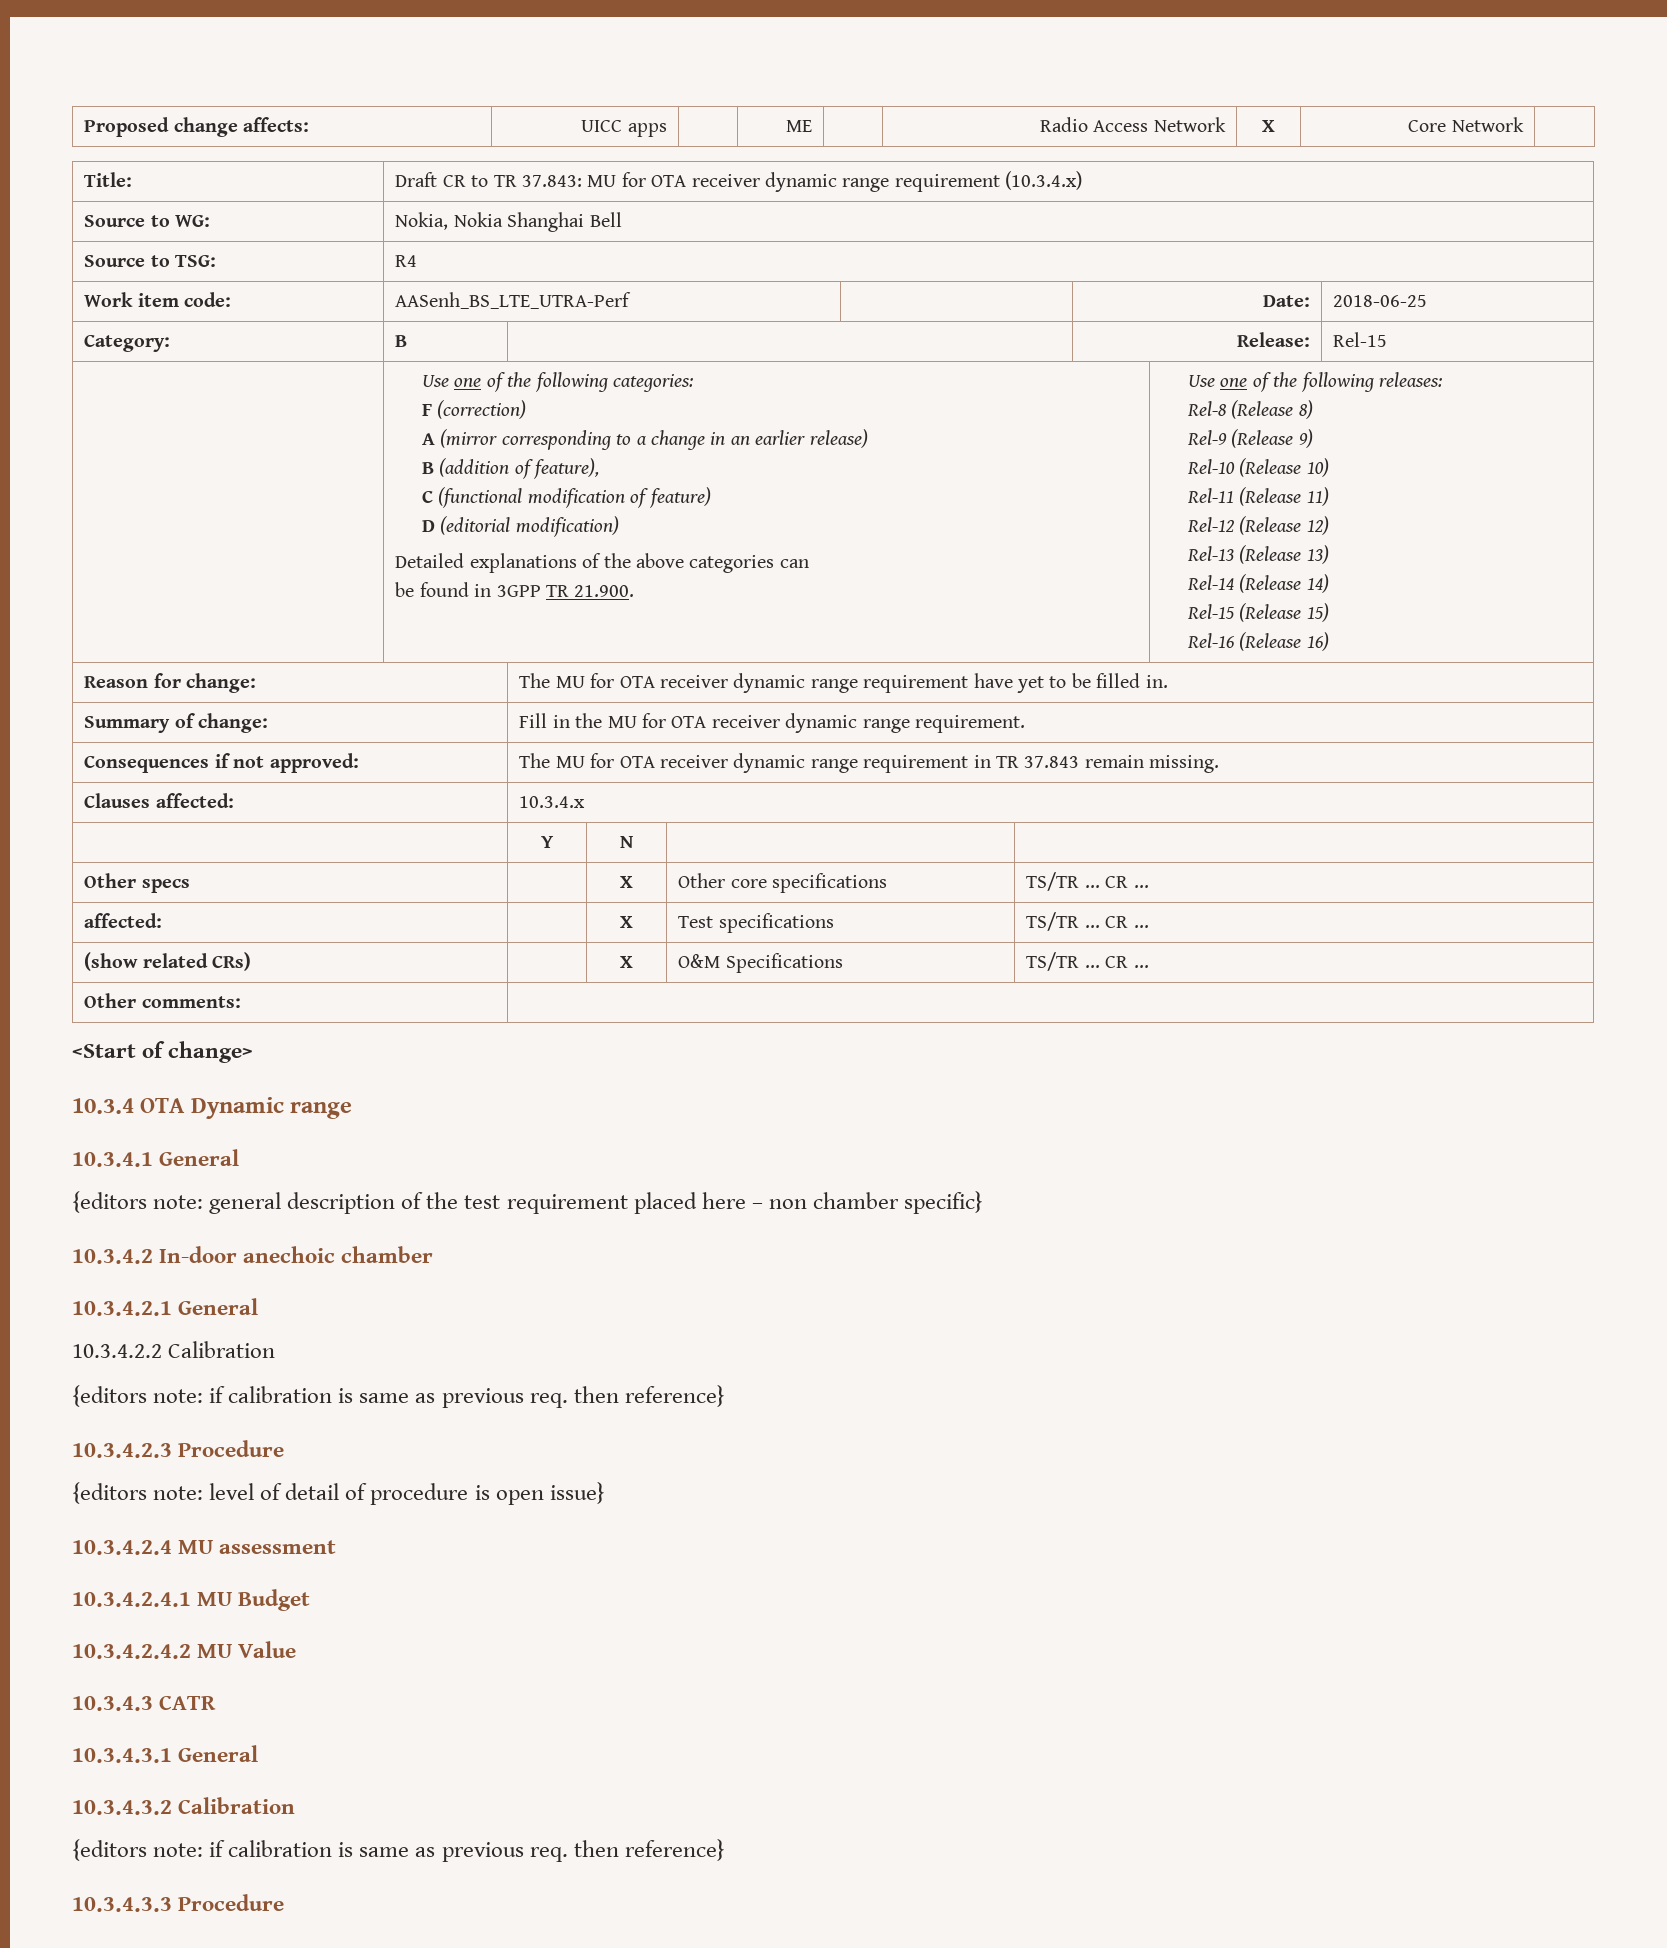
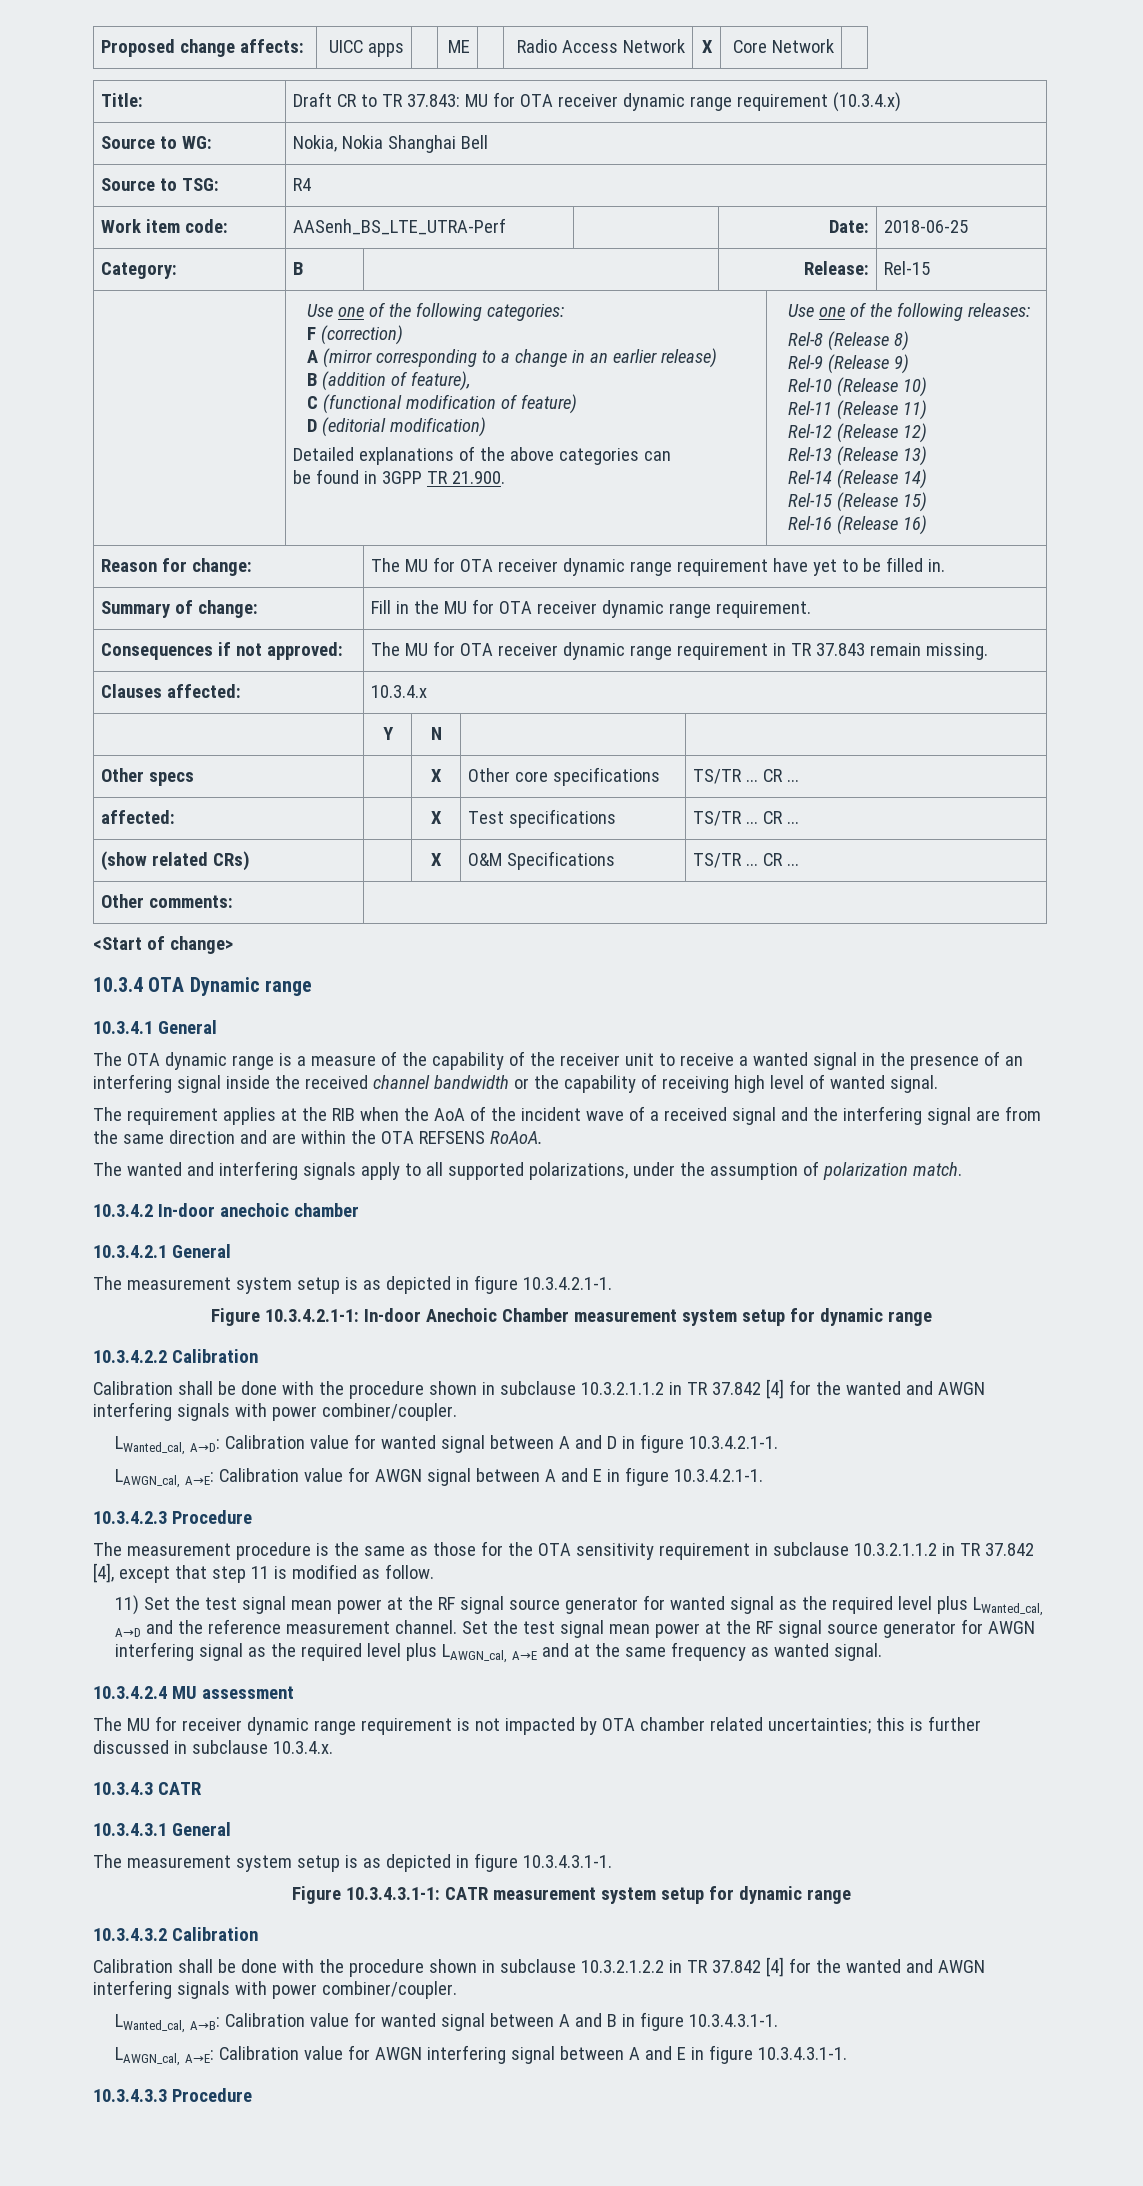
[72,1191,983,1214] {editors note: general description of the test requirement placed here – non chamber specific} -> [93,1051,1023,1070] [93,1074,938,1093] [93,1106,1041,1125] [93,1130,543,1144] [93,1161,962,1180] The OTA dynamic range is a measure of the capability of the receiver unit to receive a wanted signal in the presence of an interfering signal inside the received channel bandwidth or the capability of receiving high level of wanted signal. // The requirement applies at the RIB when the AoA of the incident wave of a received signal and the interfering signal are from the same direction and are within the OTA REFSENS RoAoA. // The wanted and interfering signals apply to all supported polarizations, under the assumption of polarization match.
[72,1341,276,1358] [72,1385,725,1408] [72,1440,285,1458] [72,1482,605,1505] [72,1540,337,1555] [72,1589,311,1611] [72,1641,297,1659] [72,1695,217,1711] [72,1745,259,1763] [72,1797,296,1815] [72,1839,725,1862] 10.3.4.2.2 Calibration // {editors note: if calibration is same as previous req. then reference} // 10.3.4.2.3 Procedure // {editors note: level of detail of procedure is open issue} // 10.3.4.2.4 MU assessment // 10.3.4.2.4.1 MU Budget // 10.3.4.2.4.2 MU Value // 10.3.4.3 CATR // 10.3.4.3.1 General // 10.3.4.3.2 Calibration // {editors note: if calibration is same as previous req. then reference} -> [93,1275,612,1294] [211,1308,932,1326] [93,1349,258,1363] [93,1379,985,1399] [93,1402,457,1421] [115,1434,778,1455] [115,1467,763,1488] [93,1510,252,1524] [93,1541,1034,1560] [93,1563,434,1583] [115,1595,1043,1616] [115,1619,1035,1638] [115,1642,882,1663] [93,1686,294,1699] [93,1716,981,1735] [93,1740,333,1754] [93,1782,201,1795] [93,1822,231,1836] [93,1853,612,1872] [292,1886,851,1904] [93,1927,258,1941] [93,1957,985,1977] [93,1980,457,1999] [115,2012,778,2033] [115,2045,847,2066] The measurement system setup is as depicted in figure 10.3.4.2.1-1. // Figure 10.3.4.2.1-1: In-door Anechoic Chamber measurement system setup for dynamic range // 10.3.4.2.2 Calibration // Calibration shall be done with the procedure shown in subclause 10.3.2.1.1.2 in TR 37.842 [4] for the wanted and AWGN interfering signals with power combiner/coupler. // LWanted_cal, A→D: Calibration value for wanted signal between A and D in figure 10.3.4.2.1-1. // LAWGN_cal, A→E: Calibration value for AWGN signal between A and E in figure 10.3.4.2.1-1. // 10.3.4.2.3 Procedure // The measurement procedure is the same as those for the OTA sensitivity requirement in subclause 10.3.2.1.1.2 in TR 37.842 [4], except that step 11 is modified as follow. // 11) Set the test signal mean power at the RF signal source generator for wanted signal as the required level plus LWanted_cal, A→D and the reference measurement channel. Set the test signal mean power at the RF signal source generator for AWGN interfering signal as the required level plus LAWGN_cal, A→E and at the same frequency as wanted signal. // 10.3.4.2.4 MU assessment // The MU for receiver dynamic range requirement is not impacted by OTA chamber related uncertainties; this is further discussed in subclause 10.3.4.x. // 10.3.4.3 CATR // 10.3.4.3.1 General // The measurement system setup is as depicted in figure 10.3.4.3.1-1. // Figure 10.3.4.3.1-1: CATR measurement system setup for dynamic range // 10.3.4.3.2 Calibration // Calibration shall be done with the procedure shown in subclause 10.3.2.1.2.2 in TR 37.842 [4] for the wanted and AWGN interfering signals with power combiner/coupler. // LWanted_cal, A→B: Calibration value for wanted signal between A and B in figure 10.3.4.3.1-1. // LAWGN_cal, A→E: Calibration value for AWGN interfering signal between A and E in figure 10.3.4.3.1-1.

